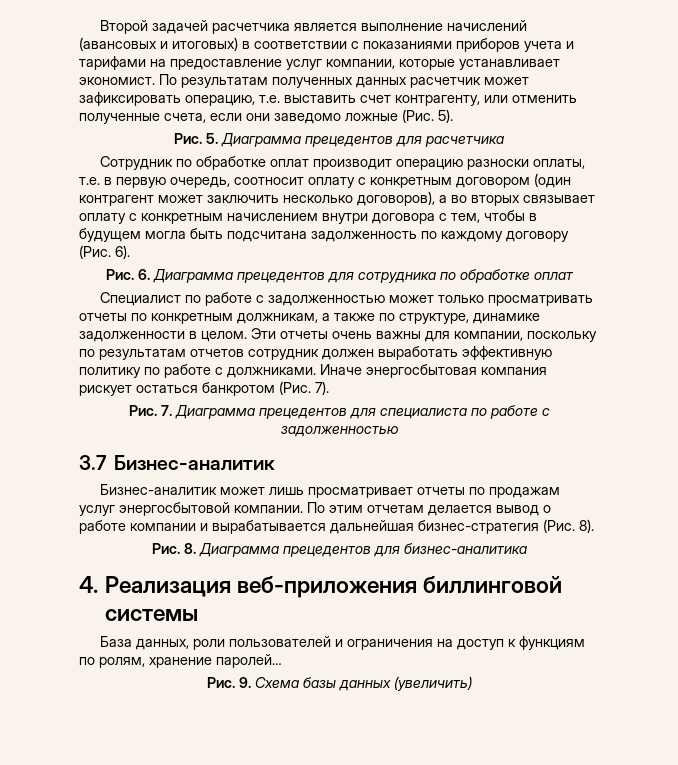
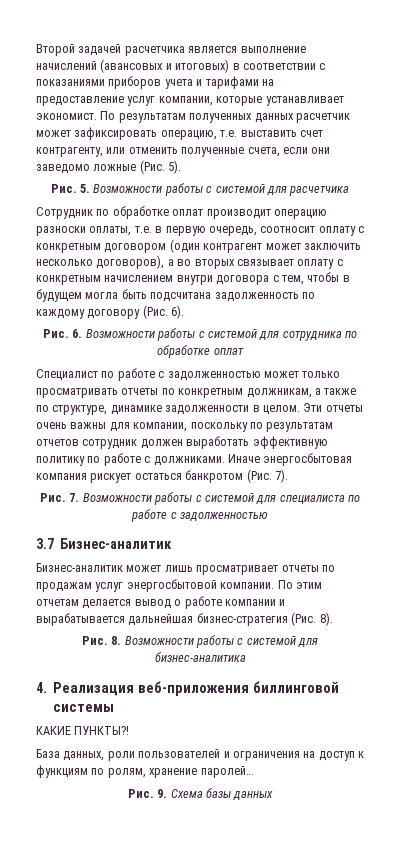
[221,133,393,147] Диаграмма прецедентов -> [93,183,265,196] Возможности работы с системой
[152,269,325,283] Диаграмма прецедентов -> [85,328,257,341] Возможности работы с системой
[174,405,347,419] Диаграмма прецедентов -> [82,492,254,505] Возможности работы с системой
[198,543,371,557] Диаграмма прецедентов -> [124,635,296,648] Возможности работы с системой
(199, 615) none -> [36,726,130,735] // КАКИЕ ПУНКТЫ?!
[393,676,472,691] (увеличить) -> (274, 796) none

